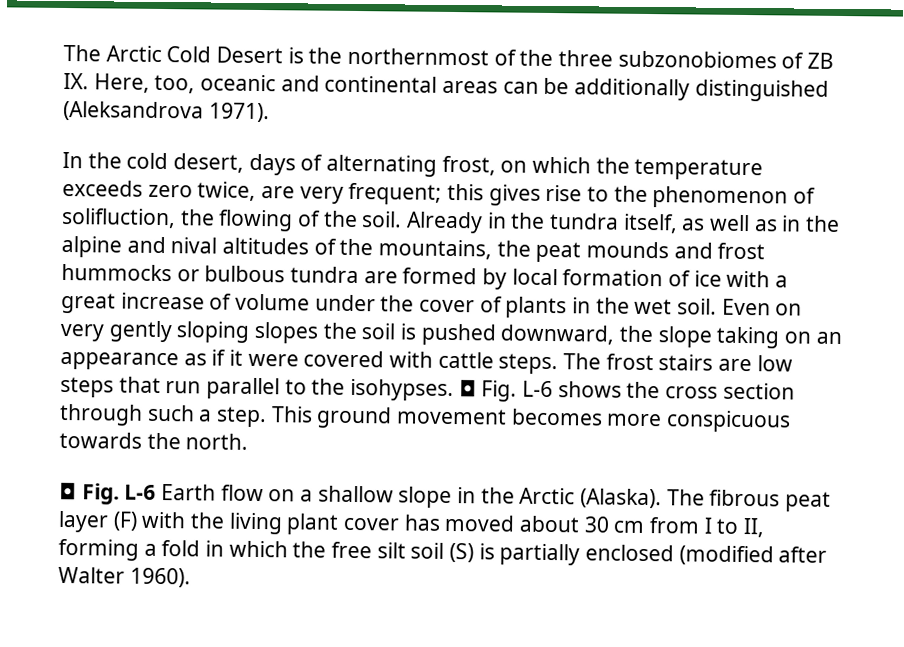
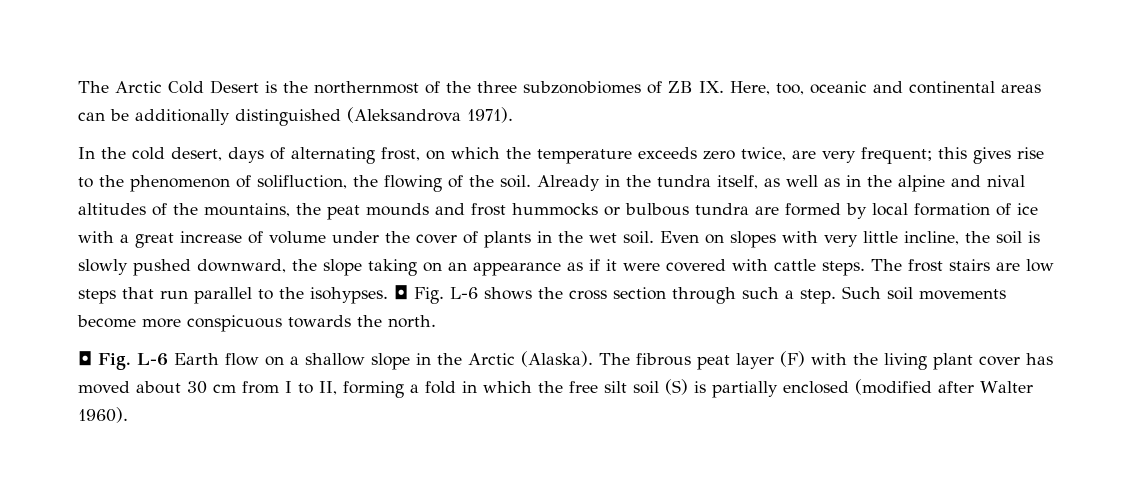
[60,320,320,344] very gently sloping slopes -> [730,231,959,248] slopes with very little incline,
(417, 331) none -> [78,259,128,275] slowly
[270,406,603,429] This ground movement becomes -> [842,286,1006,300] [77,315,136,328] Such soil movements become

